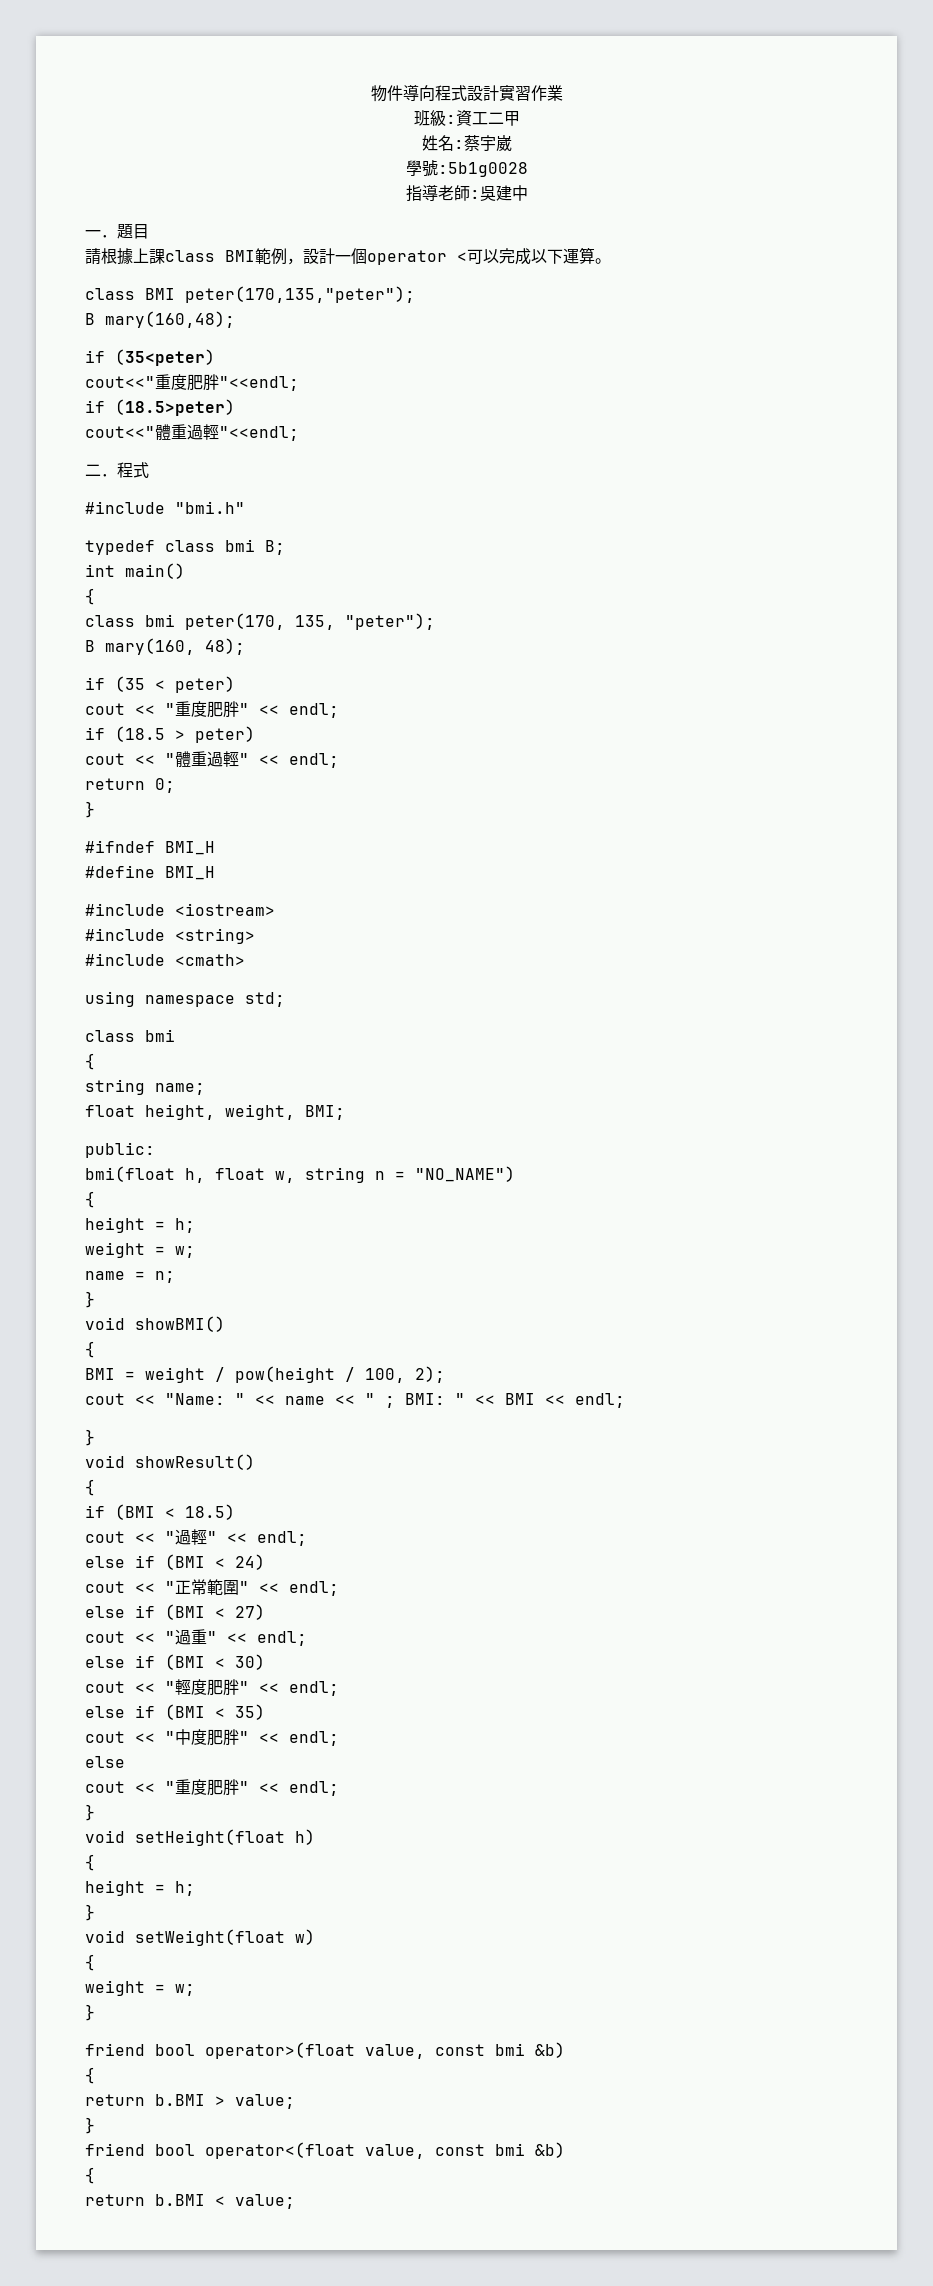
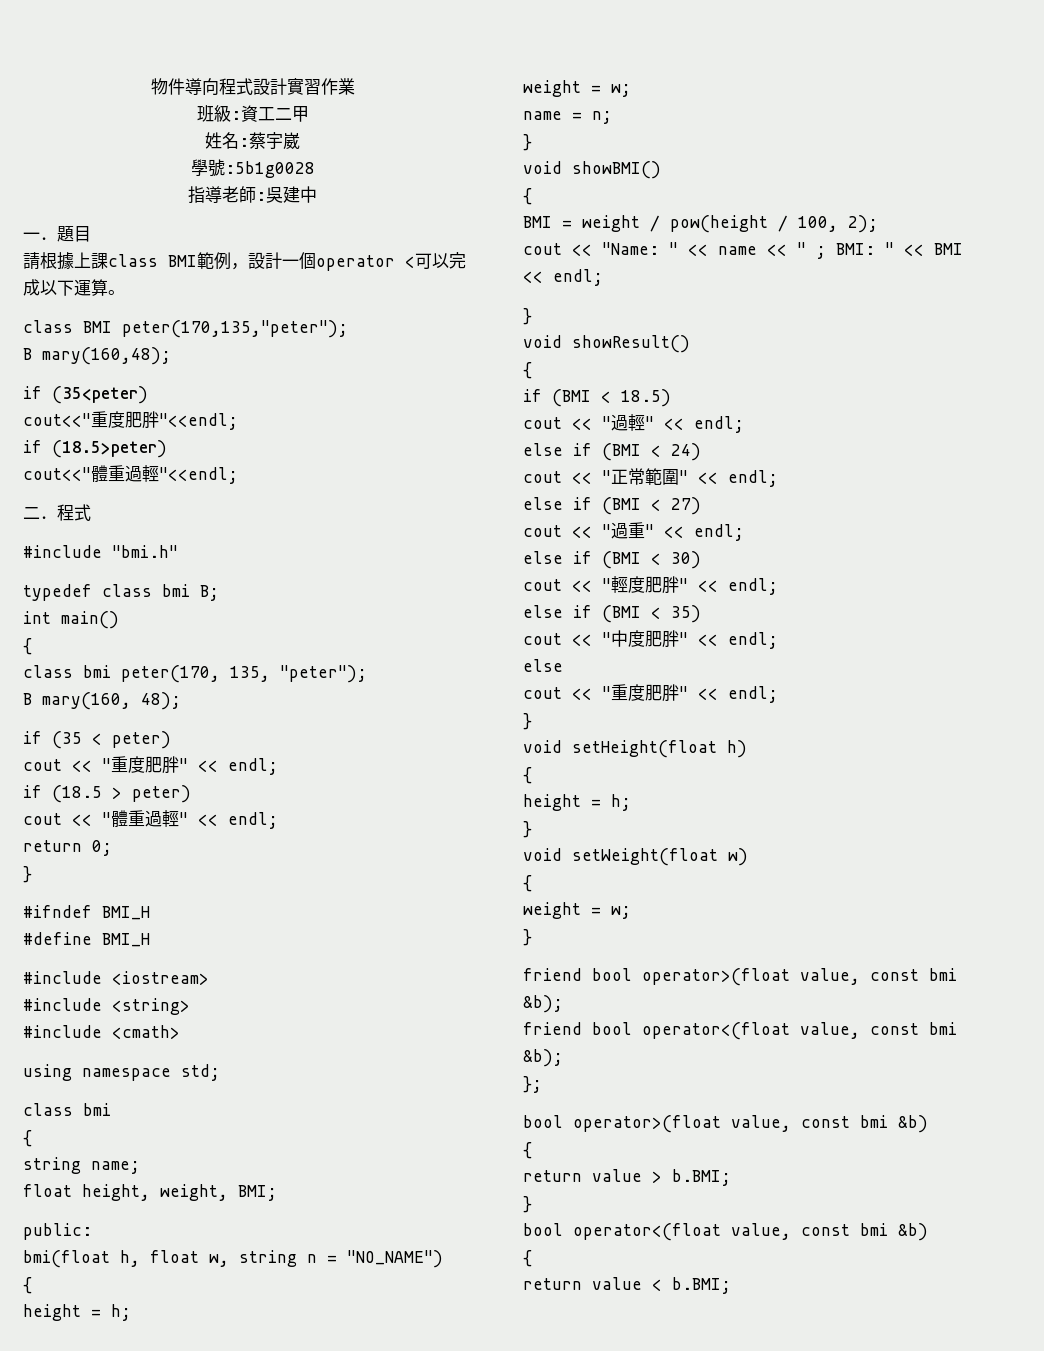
[535,2042,565,2058] [85,2067,95,2084] [85,2094,295,2109] [85,2117,95,2134] [85,2143,145,2156] &b) // { // return b.BMI > value; // } // friend -> [523,995,563,1013] [523,1022,957,1040] [523,1049,563,1067] [523,1076,542,1093] [523,1115,928,1133] [523,1142,532,1159] [523,1169,731,1186] [523,1196,532,1213] &b); // friend bool operator<(float value, const bmi &b); // }; // bool operator>(float value, const bmi &b) // { // return value > b.BMI; // } //
[155,2194,295,2209] b.BMI < value; -> [592,1277,731,1294] value < b.BMI;

